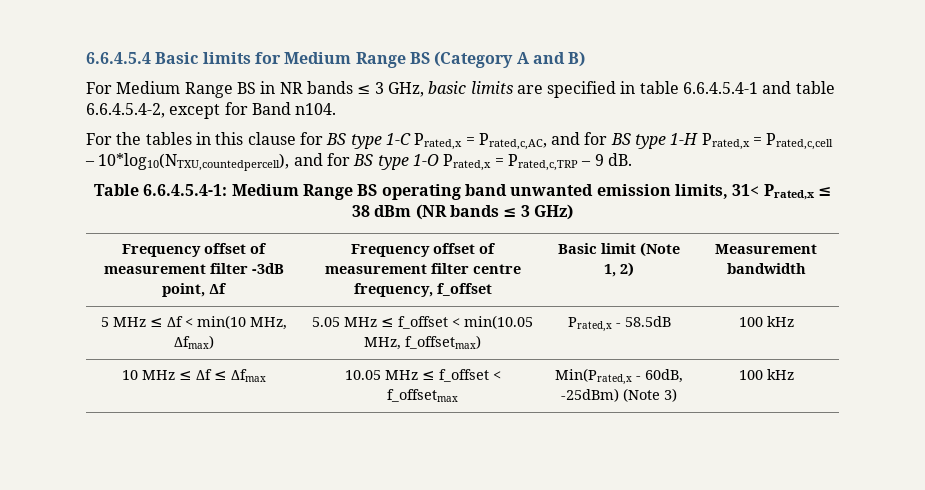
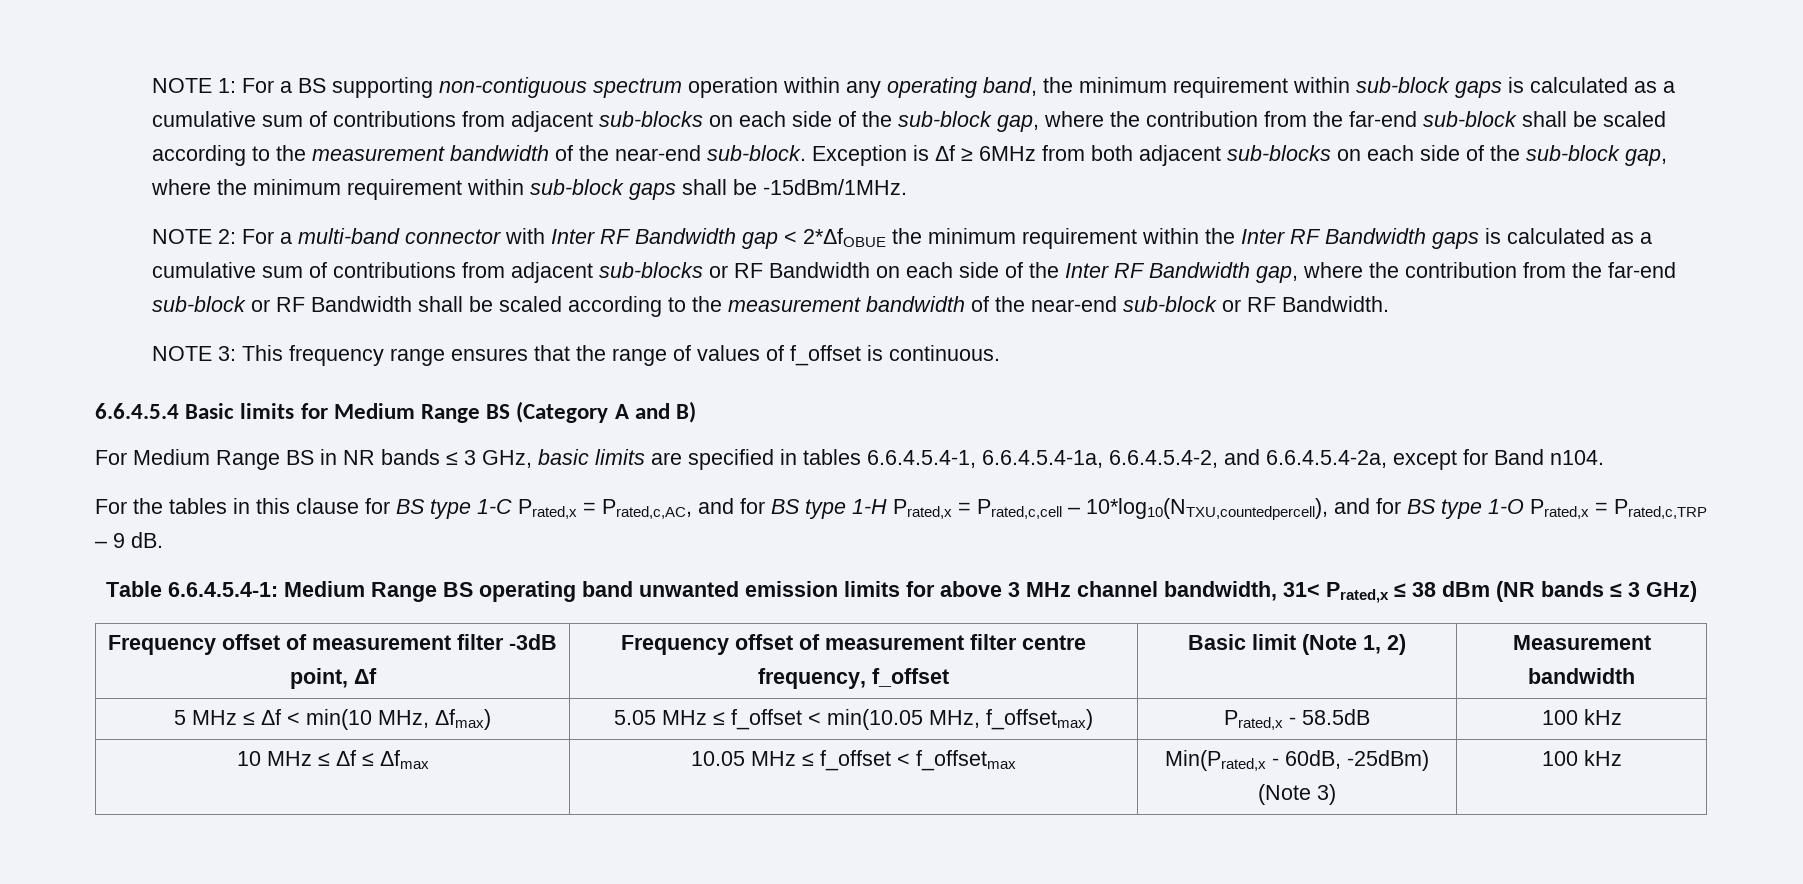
(86, 58) none -> [151,77,1675,98] [151,111,1666,132] [151,145,1667,166] [150,179,907,200] [151,228,1652,249] [151,262,1676,283] [151,296,1389,317] [151,345,1000,366] NOTE 1: For a BS supporting non-contiguous spectrum operation within any operating band, the minimum requirement within sub-block gaps is calculated as a cumulative sum of contributions from adjacent sub-blocks on each side of the sub-block gap, where the contribution from the far-end sub-block shall be scaled according to the measurement bandwidth of the near-end sub-block. Exception is Δf ≥ 6MHz from both adjacent sub-blocks on each side of the sub-block gap, where the minimum requirement within sub-block gaps shall be -15dBm/1MHz. // NOTE 2: For a multi-band connector with Inter RF Bandwidth gap < 2*ΔfOBUE the minimum requirement within the Inter RF Bandwidth gaps is calculated as a cumulative sum of contributions from adjacent sub-blocks or RF Bandwidth on each side of the Inter RF Bandwidth gap, where the contribution from the far-end sub-block or RF Bandwidth shall be scaled according to the measurement bandwidth of the near-end sub-block or RF Bandwidth. // NOTE 3: This frequency range ensures that the range of values of f_offset is continuous. //
[639,81,835,94] [86,103,165,118] table 6.6.4.5.4-1 and table 6.6.4.5.4-2, -> [803,449,1387,468] tables 6.6.4.5.4-1, 6.6.4.5.4-1a, 6.6.4.5.4-2, and 6.6.4.5.4-2a,
[674,184,728,199] limits, -> [844,581,1277,601] limits for above 3 MHz channel bandwidth,

